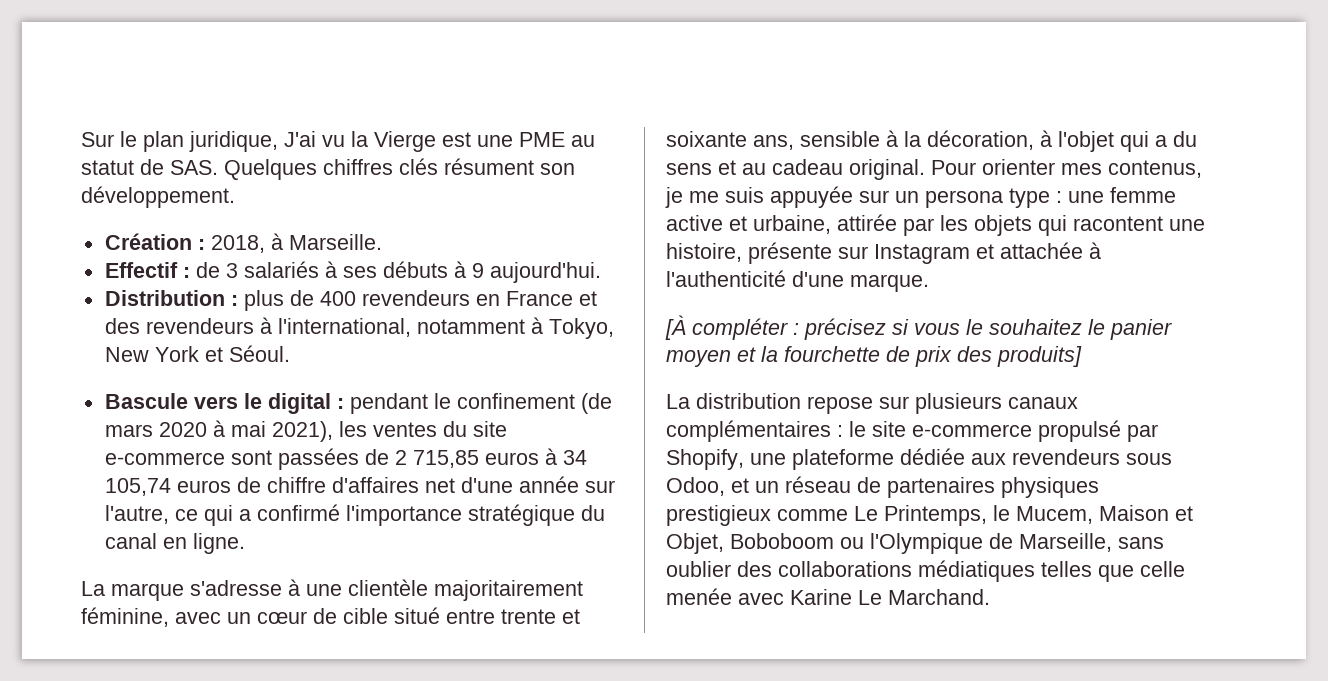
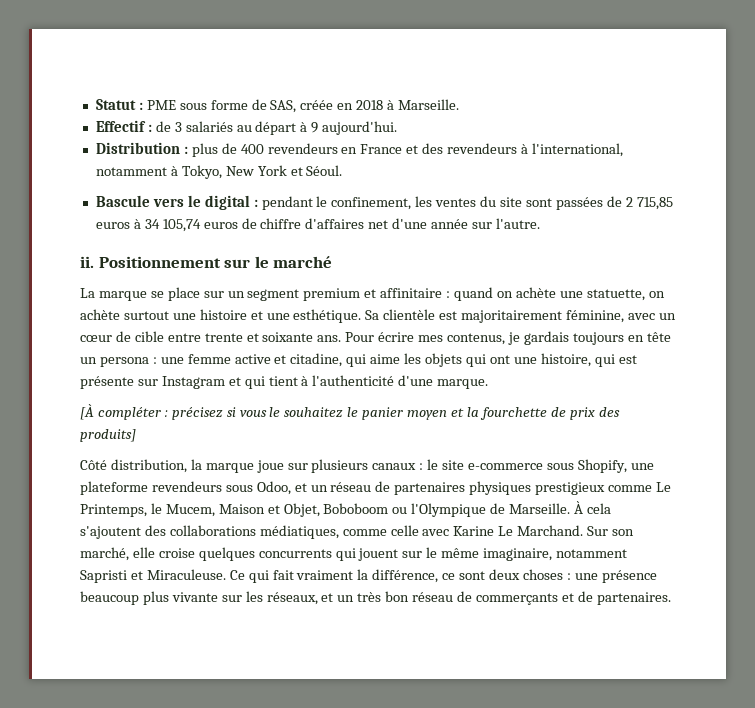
[81,131,595,152] [81,158,575,180] [81,186,235,208] [104,233,265,253] Sur le plan juridique, J'ai vu la Vierge est une PME au statut de SAS. Quelques chiffres clés résument son développement. // Création : 2018, -> [95,99,384,113] Statut : PME sous forme de SAS, créée en 2018
[324,261,448,278] à ses débuts -> [236,121,297,135] au départ
[456,393,612,414] [104,420,333,442] confinement (de mars 2020 à mai 2021), -> [331,197,412,210] confinement,
[104,452,225,465] e-commerce -> (523, 202) none
[104,504,605,526] [104,533,245,554] [81,579,428,601] l'autre, ce qui a confirmé l'importance stratégique du canal en ligne. // La marque s'adresse à une clientèle -> [495,218,540,229] [80,256,333,268] [80,287,665,301] [80,309,458,323] l'autre. // ii. Positionnement sur le marché // La marque se place sur un segment premium et affinitaire : quand on achète une statuette, on achète surtout une histoire et une esthétique. Sa clientèle est
[394,607,440,624] situé -> (164, 336) none
[753,130,1197,152] [666,159,1202,180] [665,186,889,208] ans, sensible à la décoration, à l'objet qui a du sens et au cadeau original. Pour orienter mes contenus, je me suis appuyée sur -> [317,331,671,345] ans. Pour écrire mes contenus, je gardais toujours en tête
[1009,188,1050,208] type -> (149, 362) none
[753,214,934,236] urbaine, attirée par -> [290,353,401,367] citadine, qui aime
[1073,216,1163,231] racontent -> [489,355,510,364] ont
(742, 252) none -> [594,354,637,367] qui est
[1000,242,1083,259] attachée -> [244,376,298,389] qui tient
[666,393,873,414] La distribution repose -> [80,459,284,473] Côté distribution, la marque joue
[666,420,831,442] complémentaires -> (417, 466) none
[1038,420,1158,442] propulsé par -> [546,463,574,470] sous
[900,448,1006,465] dédiée aux -> (148, 488) none
[1019,533,1164,552] [666,560,1185,582] [666,588,990,605] Marseille, sans oublier des collaborations médiatiques telles que celle menée avec Karine Le Marchand. -> [509,501,611,514] [80,525,635,539] [80,547,628,561] [80,569,657,583] [80,591,671,605] Marseille. À cela s'ajoutent des collaborations médiatiques, comme celle avec Karine Le Marchand. Sur son marché, elle croise quelques concurrents qui jouent sur le même imaginaire, notamment Sapristi et Miraculeuse. Ce qui fait vraiment la différence, ce sont deux choses : une présence beaucoup plus vivante sur les réseaux, et un très bon réseau de commerçants et de partenaires.

